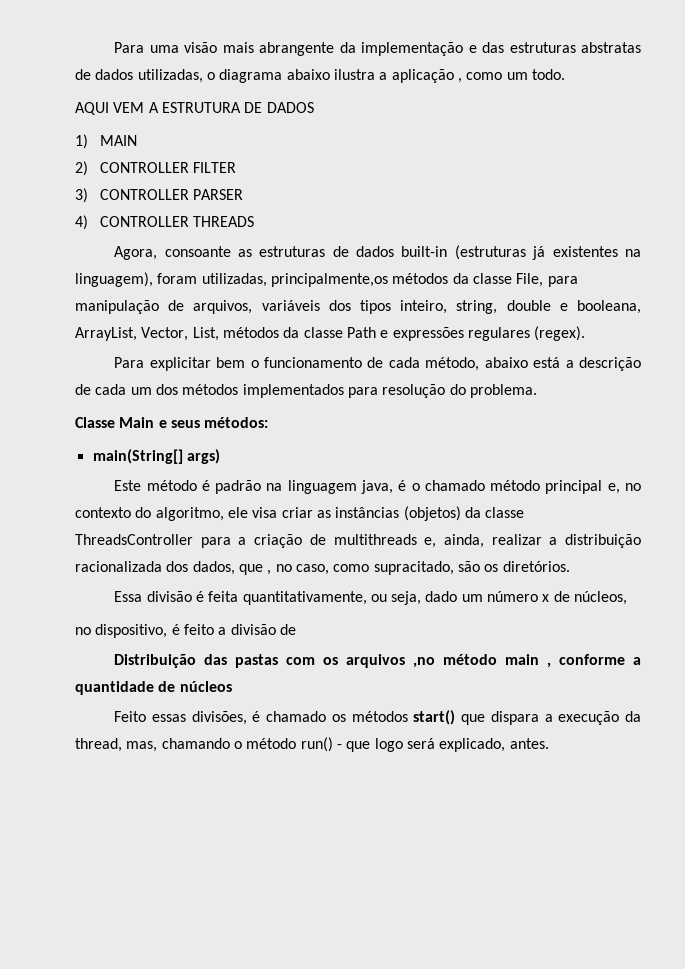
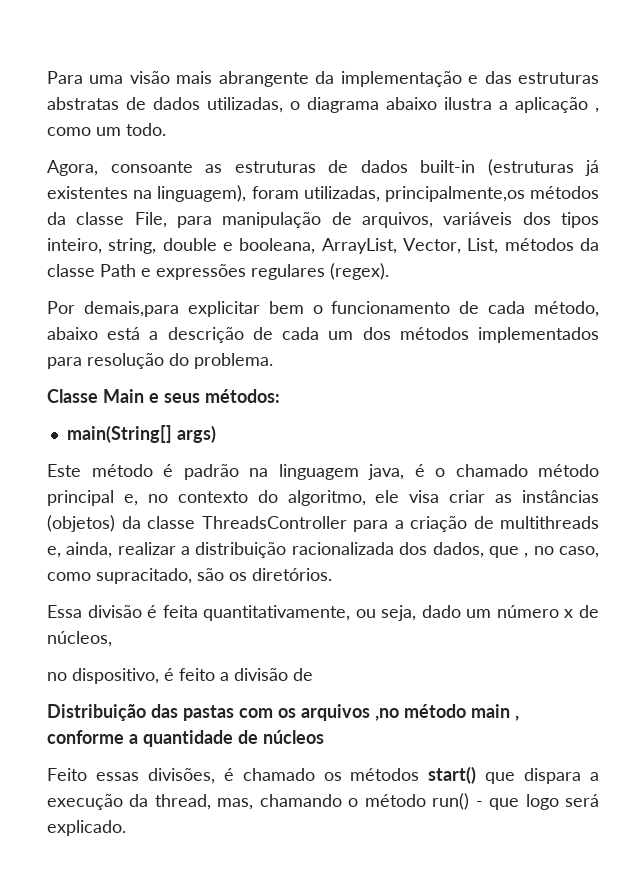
[75,102,314,115] [75,134,137,149] [75,161,236,176] [75,188,243,203] [75,215,254,230] // AQUI VEM A ESTRUTURA DE DADOS // 1) MAIN // 2) CONTROLLER FILTER // 3) CONTROLLER PARSER // 4) CONTROLLER THREADS -> (166, 129) none
[114,357,145,368] Para -> [47,301,179,317] Por demais,para
[439,738,549,752] explicado, antes. -> [47,820,126,836] explicado.

